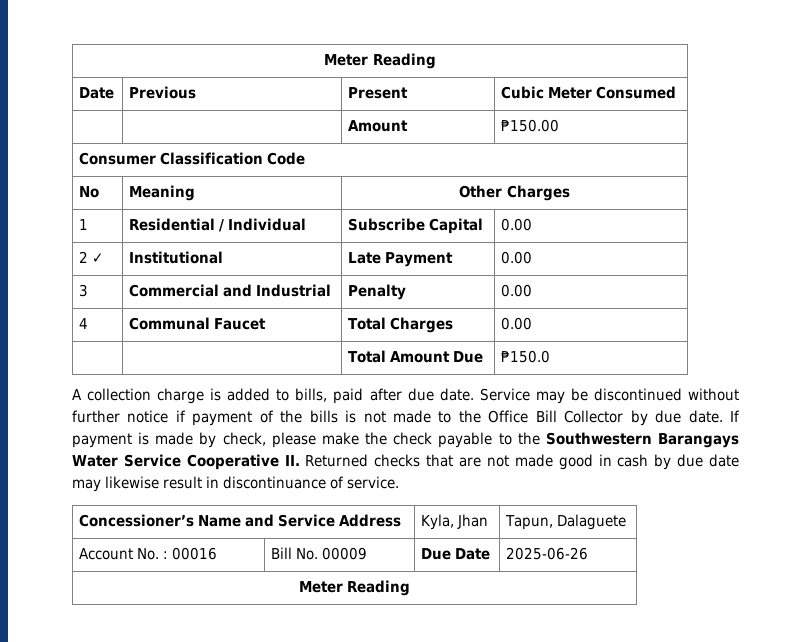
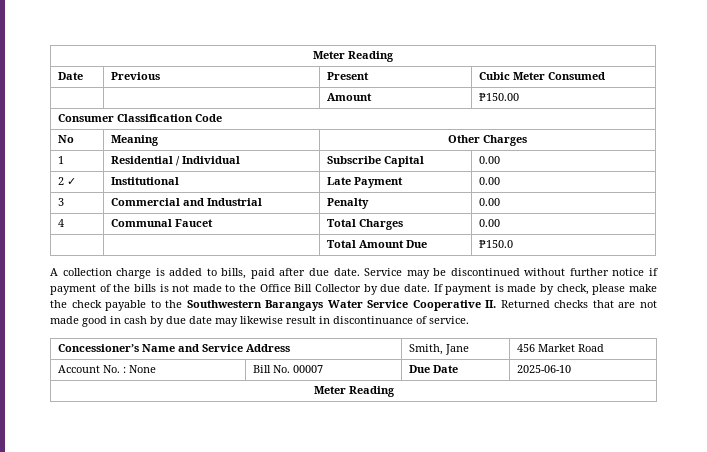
[421,514,489,530] [505,514,627,530] Kyla, Jhan | Tapun, Dalaguete -> [408,344,469,355] [516,344,604,352] Smith, Jane | 456 Market Road
[163,547,218,560] : 00016 -> [122,365,156,373] : None
[322,547,368,560] 00009 -> [292,365,323,373] 00007
[506,547,589,560] 2025-06-26 -> [516,365,571,373] 2025-06-10

